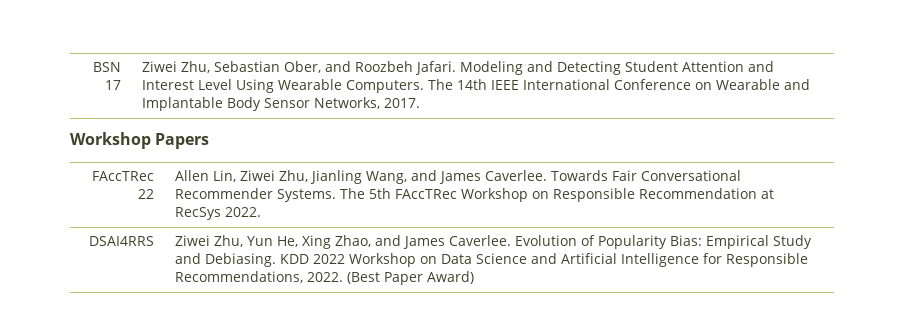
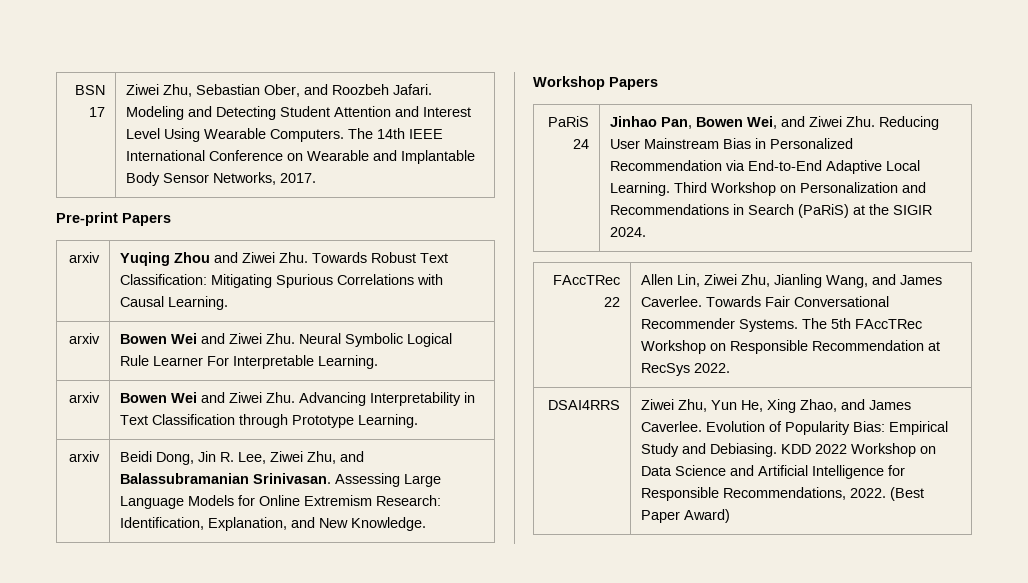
[70,132,210,149] Workshop Papers -> [56,212,171,226] [68,252,100,263] [120,252,449,266] [120,274,444,288] [120,296,229,310] [68,333,100,344] [120,333,453,347] [120,355,379,369] [68,392,100,403] [120,392,476,406] [120,414,419,428] [68,451,100,462] [120,451,365,465] [120,473,442,487] [120,495,442,509] [120,517,427,531] [533,76,658,90] [547,116,589,127] [572,139,589,149] [610,116,940,130] [610,138,854,149] [610,160,921,174] [610,182,927,196] [610,204,933,218] [610,227,647,237] Pre-print Papers // arxiv | Yuqing Zhou and Ziwei Zhu. Towards Robust Text Classification: Mitigating Spurious Correlations with Causal Learning. // arxiv | Bowen Wei and Ziwei Zhu. Neural Symbolic Logical Rule Learner For Interpretable Learning. // arxiv | Bowen Wei and Ziwei Zhu. Advancing Interpretability in Text Classification through Prototype Learning. // arxiv | Beidi Dong, Jin R. Lee, Ziwei Zhu, and Balassubramanian Srinivasan. Assessing Large Language Models for Online Extremism Research: Identification, Explanation, and New Knowledge. // Workshop Papers // PaRiS 24 | Jinhao Pan, Bowen Wei, and Ziwei Zhu. Reducing User Mainstream Bias in Personalized Recommendation via End-to-End Adaptive Local Learning. Third Workshop on Personalization and Recommendations in Search (PaRiS) at the SIGIR 2024.

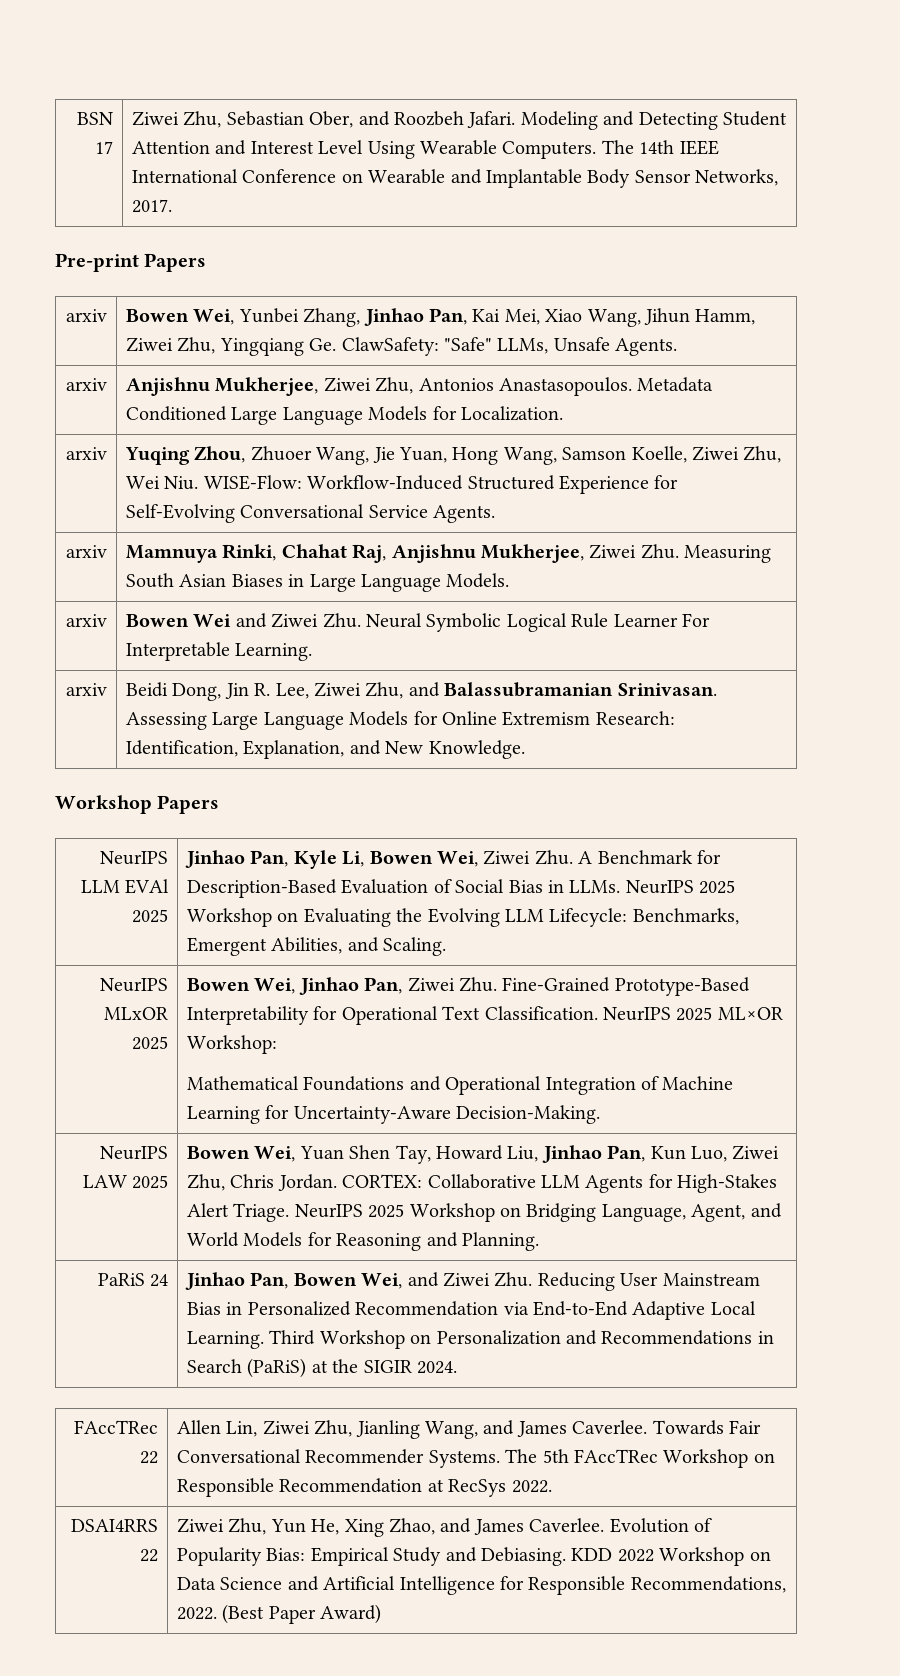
[120,252,449,266] [120,274,444,288] [120,296,229,310] Yuqing Zhou and Ziwei Zhu. Towards Robust Text Classification: Mitigating Spurious Correlations with Causal Learning. -> [125,308,756,327] [125,337,678,356] [66,378,108,391] [125,377,714,396] [125,406,563,425] [66,447,108,460] [124,446,782,465] [125,475,679,494] [125,504,496,523] [66,545,108,558] [125,544,772,563] [125,573,510,592] Bowen Wei, Yunbei Zhang, Jinhao Pan, Kai Mei, Xiao Wang, Jihun Hamm, Ziwei Zhu, Yingqiang Ge. ClawSafety: "Safe" LLMs, Unsafe Agents. // arxiv | Anjishnu Mukherjee, Ziwei Zhu, Antonios Anastasopoulos. Metadata Conditioned Large Language Models for Localization. // arxiv | Yuqing Zhou, Zhuoer Wang, Jie Yuan, Hong Wang, Samson Koelle, Ziwei Zhu, Wei Niu. WISE-Flow: Workflow-Induced Structured Experience for Self-Evolving Conversational Service Agents. // arxiv | Mamnuya Rinki, Chahat Raj, Anjishnu Mukherjee, Ziwei Zhu. Measuring South Asian Biases in Large Language Models.
[68,392,100,403] [120,392,476,406] [120,414,419,428] // arxiv | Bowen Wei and Ziwei Zhu. Advancing Interpretability in Text Classification through Prototype Learning. -> (313, 652) none
(658, 83) none -> [100,851,169,865] [80,879,170,894] [132,909,169,923] [184,850,721,869] [186,879,736,898] [186,908,739,927] [186,937,447,956] [100,978,169,992] [104,1007,169,1020] [132,1036,169,1050] [186,977,750,996] [186,1006,783,1025] [186,1035,277,1054] [186,1076,734,1095] [186,1105,601,1124] [100,1146,169,1160] [82,1175,169,1189] [186,1145,780,1164] [186,1174,778,1193] [186,1203,782,1222] [186,1232,539,1251] // NeurIPS LLM EVAl 2025 | Jinhao Pan, Kyle Li, Bowen Wei, Ziwei Zhu. A Benchmark for Description-Based Evaluation of Social Bias in LLMs. NeurIPS 2025 Workshop on Evaluating the Evolving LLM Lifecycle: Benchmarks, Emergent Abilities, and Scaling. // NeurIPS MLxOR 2025 | Bowen Wei, Jinhao Pan, Ziwei Zhu. Fine-Grained Prototype-Based Interpretability for Operational Text Classification. NeurIPS 2025 ML×OR Workshop: // Mathematical Foundations and Operational Integration of Machine Learning for Uncertainty-Aware Decision-Making. // NeurIPS LAW 2025 | Bowen Wei, Yuan Shen Tay, Howard Liu, Jinhao Pan, Kun Luo, Ziwei Zhu, Chris Jordan. CORTEX: Collaborative LLM Agents for High-Stakes Alert Triage. NeurIPS 2025 Workshop on Bridging Language, Agent, and World Models for Reasoning and Planning.
(620, 405) none -> [140,1549,159,1562] 22

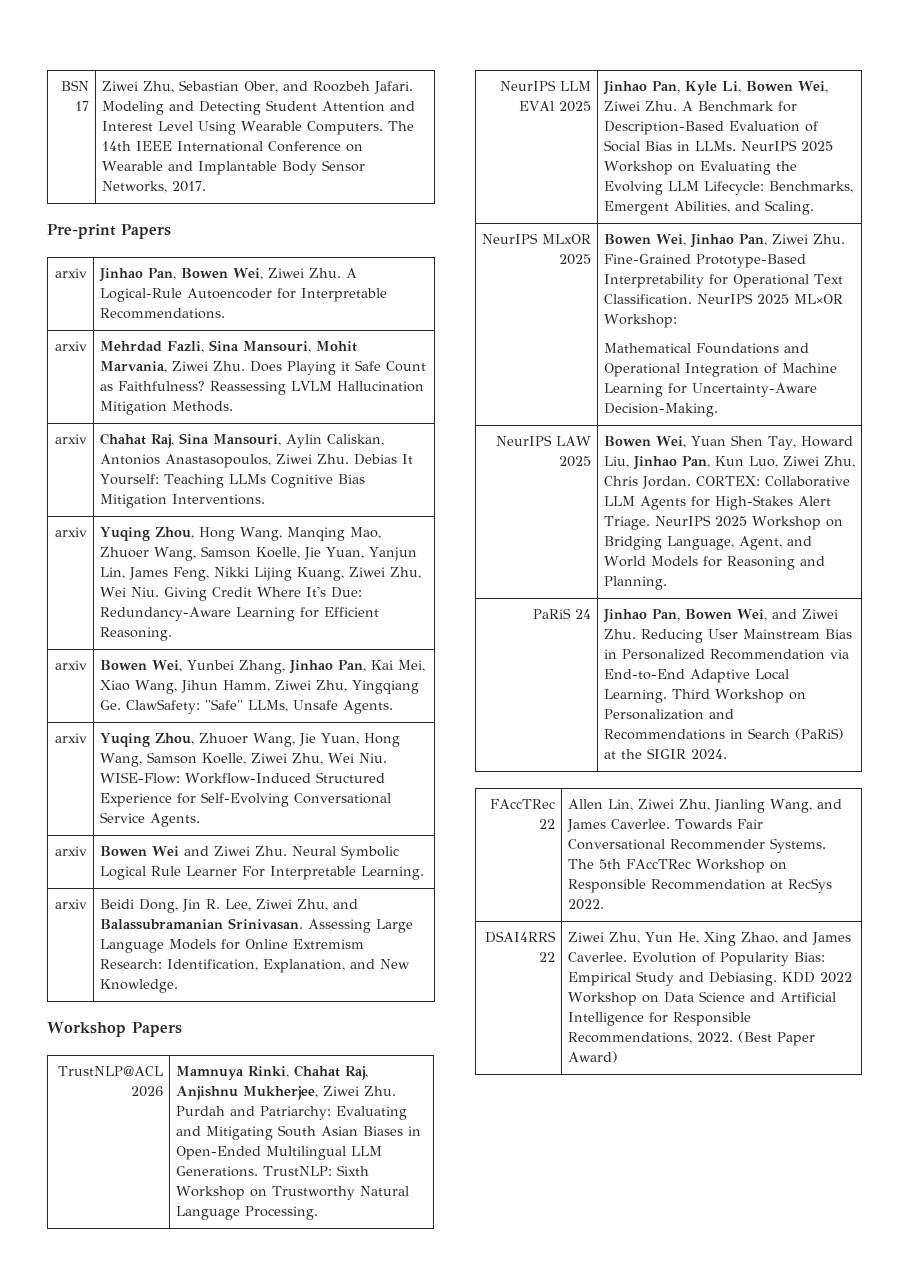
(207, 262) none -> [55,268,88,278] [98,268,357,282] [99,288,387,302] [99,308,225,319] [55,341,88,351] [99,340,357,353] [99,360,426,375] [99,381,424,395] [99,401,233,415] [55,434,88,444] [99,433,384,448] [99,454,413,468] [99,474,365,488] [99,494,265,508] [55,527,88,537] [99,527,381,541] [99,546,417,561] [99,567,421,581] [99,586,362,601] [99,607,379,621] [99,627,172,641] // arxiv | Jinhao Pan, Bowen Wei, Ziwei Zhu. A Logical-Rule Autoencoder for Interpretable Recommendations. // arxiv | Mehrdad Fazli, Sina Mansouri, Mohit Marvania, Ziwei Zhu. Does Playing it Safe Count as Faithfulness? Reassessing LVLM Hallucination Mitigation Methods. // arxiv | Chahat Raj, Sina Mansouri, Aylin Caliskan, Antonios Anastasopoulos, Ziwei Zhu. Debias It Yourself: Teaching LLMs Cognitive Bias Mitigation Interventions. // arxiv | Yuqing Zhou, Hong Wang, Manqing Mao, Zhuoer Wang, Samson Koelle, Jie Yuan, Yanjun Lin, James Feng, Nikki Lijing Kuang, Ziwei Zhu, Wei Niu. Giving Credit Where It's Due: Redundancy-Aware Learning for Efficient Reasoning.
[66,378,108,391] [125,377,714,396] [125,406,563,425] // arxiv | Anjishnu Mukherjee, Ziwei Zhu, Antonios Anastasopoulos. Metadata Conditioned Large Language Models for Localization. -> (393, 707) none
[66,545,108,558] [125,544,772,563] [125,573,510,592] // arxiv | Mamnuya Rinki, Chahat Raj, Anjishnu Mukherjee, Ziwei Zhu. Measuring South Asian Biases in Large Language Models. -> (200, 820) none
(220, 804) none -> [58,1066,164,1076] [131,1086,164,1097] [175,1065,368,1080] [175,1086,396,1100] [175,1106,407,1120] [175,1125,421,1140] [175,1146,382,1160] [175,1165,369,1177] [175,1186,409,1200] [175,1206,318,1220] // TrustNLP@ACL 2026 | Mamnuya Rinki, Chahat Raj, Anjishnu Mukherjee, Ziwei Zhu. Purdah and Patriarchy: Evaluating and Mitigating South Asian Biases in Open-Ended Multilingual LLM Generations. TrustNLP: Sixth Workshop on Trustworthy Natural Language Processing.

